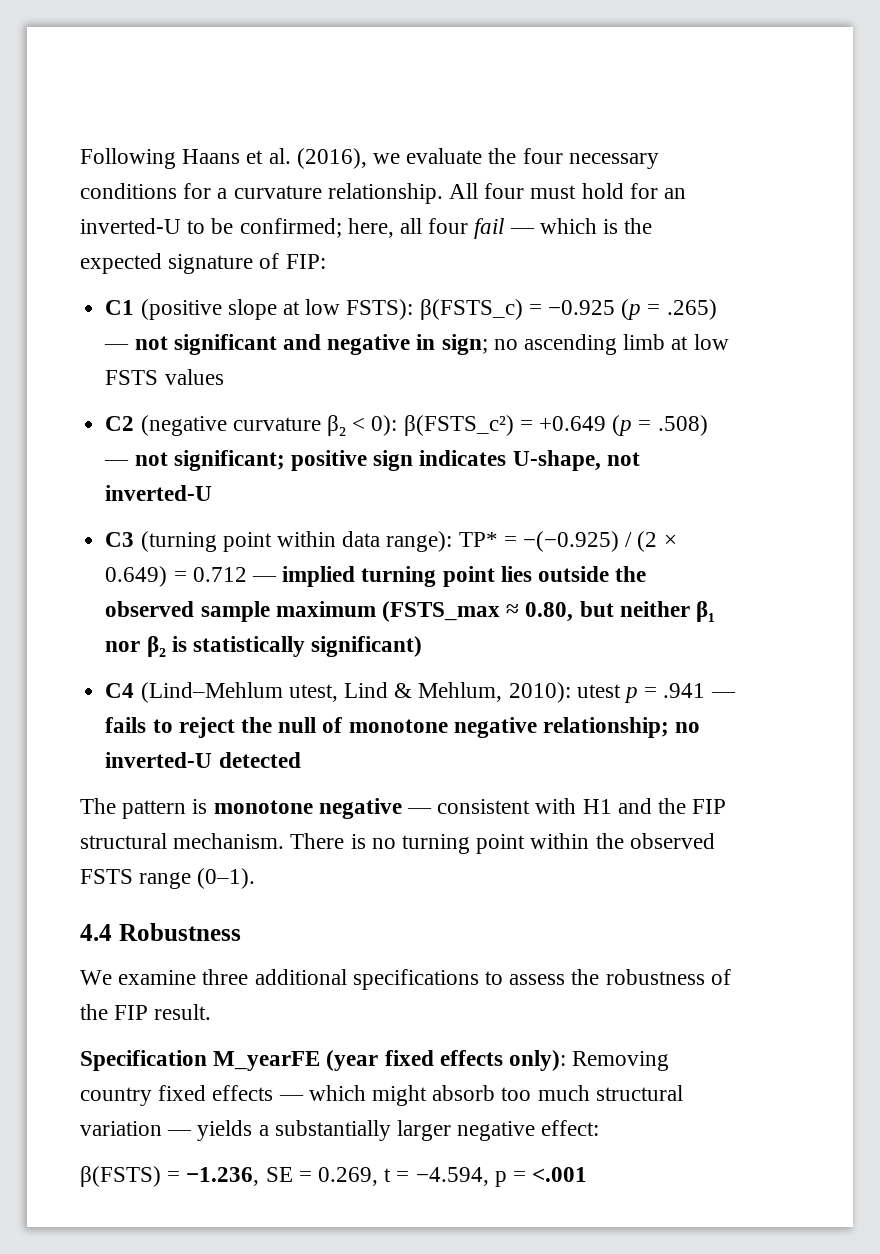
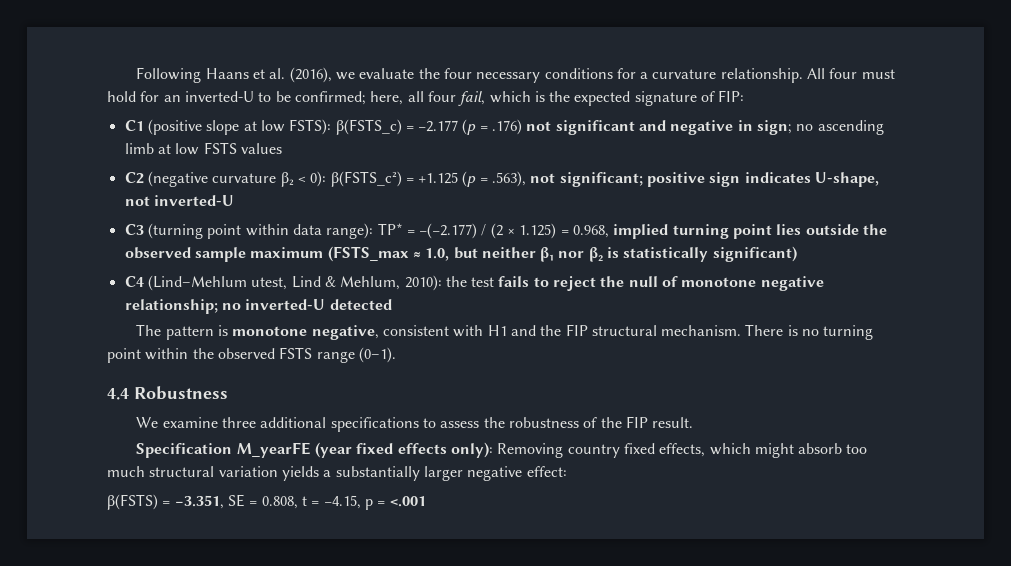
[474,218,535,239] fail — -> [458,91,486,106] fail,
[547,299,717,320] [104,344,130,350] −0.925 (p = .265) — -> [418,119,523,135] −2.177 (p = .176)
[538,415,708,436] [104,460,130,466] +0.649 (p = .508) — -> [418,171,527,187] +1.125 (p = .563),
[522,531,619,552] −(−0.925) -> [419,223,478,239] −(−2.177)
[105,566,277,587] 0.649) = 0.712 — -> [519,223,610,239] 1.125) = 0.968,
[525,602,574,622] 0.80, -> [425,248,450,261] 1.0,
[576,683,736,703] utest p = .941 — -> [445,276,495,287] the test
[318,798,433,819] negative — -> [311,325,379,340] negative,
[212,1085,304,1101] effects — -> [659,443,706,457] effects,
[167,1130,193,1136] — -> (278, 471) none
[186,1167,260,1186] −1.236, -> [174,495,224,509] −3.351,
[318,1167,379,1186] 0.269, -> [261,496,298,509] 0.808,
[415,1167,489,1186] −4.594, -> [323,495,361,509] −4.15,

